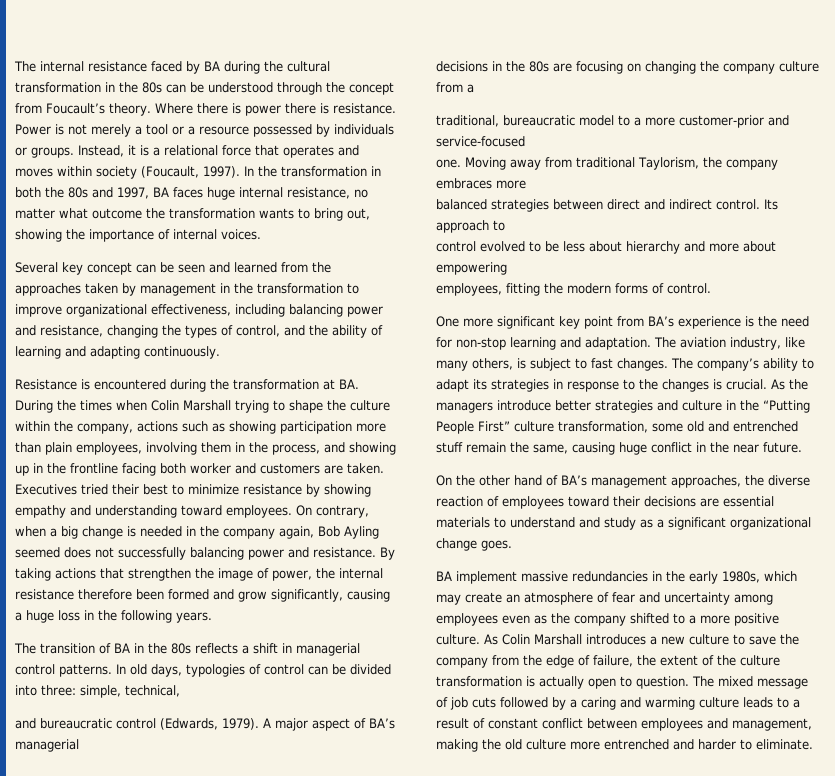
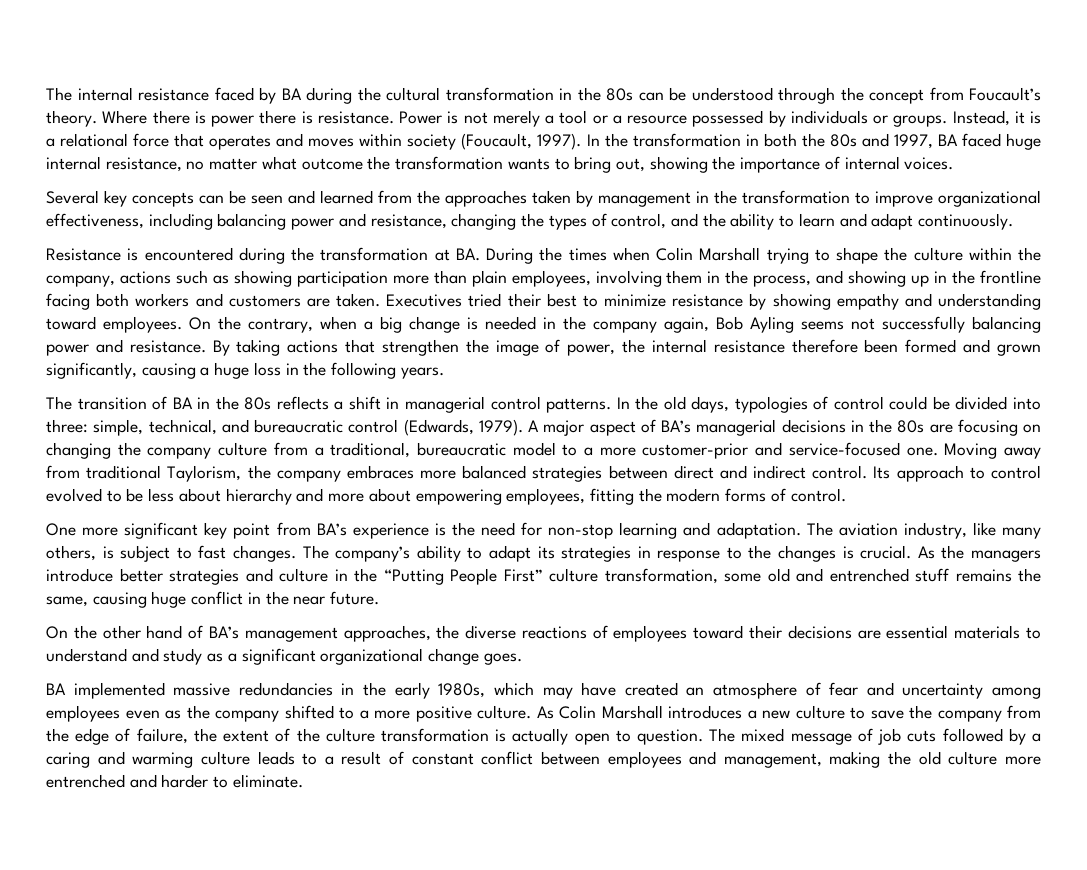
[173,187,203,198] faces -> [961,133,1001,147] faced
[87,262,132,275] concept -> [132,192,194,207] concepts
[371,325,383,336] [15,346,140,359] of learning and adapting -> [779,213,914,230] to learn and adapt
[190,463,231,474] worker -> [135,293,190,307] workers
(312, 510) none -> [218,316,241,330] the
[15,547,91,558] seemed does -> [801,321,844,330] seems
[238,591,267,602] grow -> [997,344,1042,356] grown
(126, 669) none -> [635,396,659,410] the
[308,666,328,675] can -> [889,396,928,410] could
(180, 691) // -> (217, 427) none
(79, 745) // -> (777, 427) none
(474, 88) // -> (324, 451) none
(525, 141) // -> (900, 449) none
(526, 184) // -> (457, 474) none
(505, 225) // -> (985, 473) none
(507, 268) // -> (502, 497) none
[466,442,506,453] remain -> [955,569,1012,582] remains
[436,496,483,507] reaction -> [521,626,587,639] reactions
[456,571,517,584] implement -> [73,682,165,699] implemented
[465,592,502,603] create -> [581,682,678,696] have created

